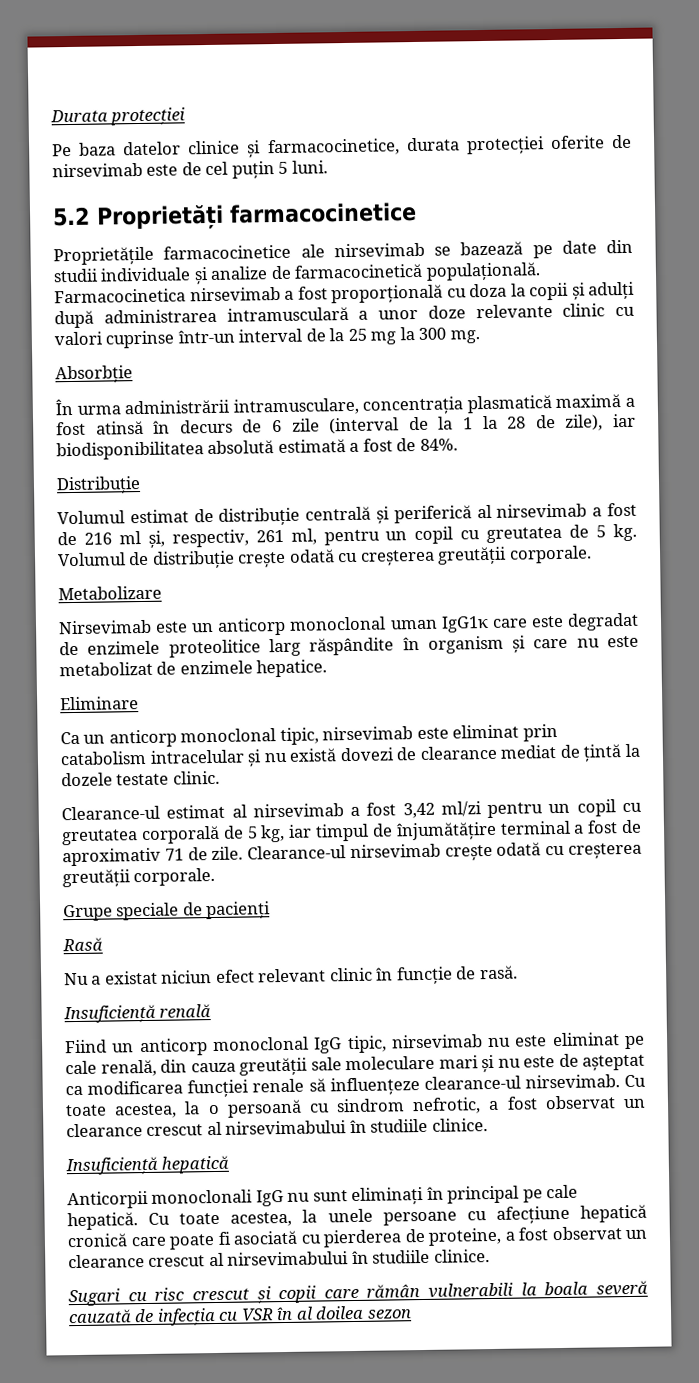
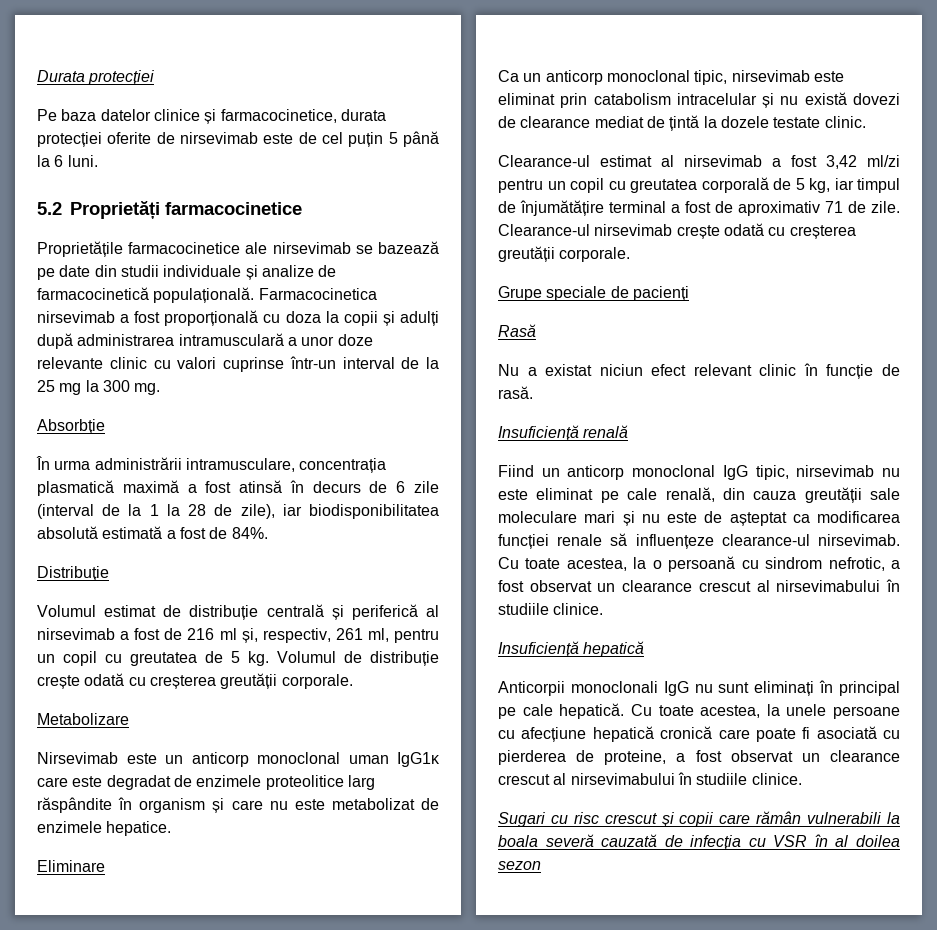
(289, 167) none -> [402,131,439,147] [37,155,64,167] până la 6

